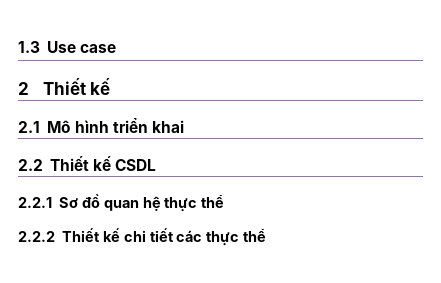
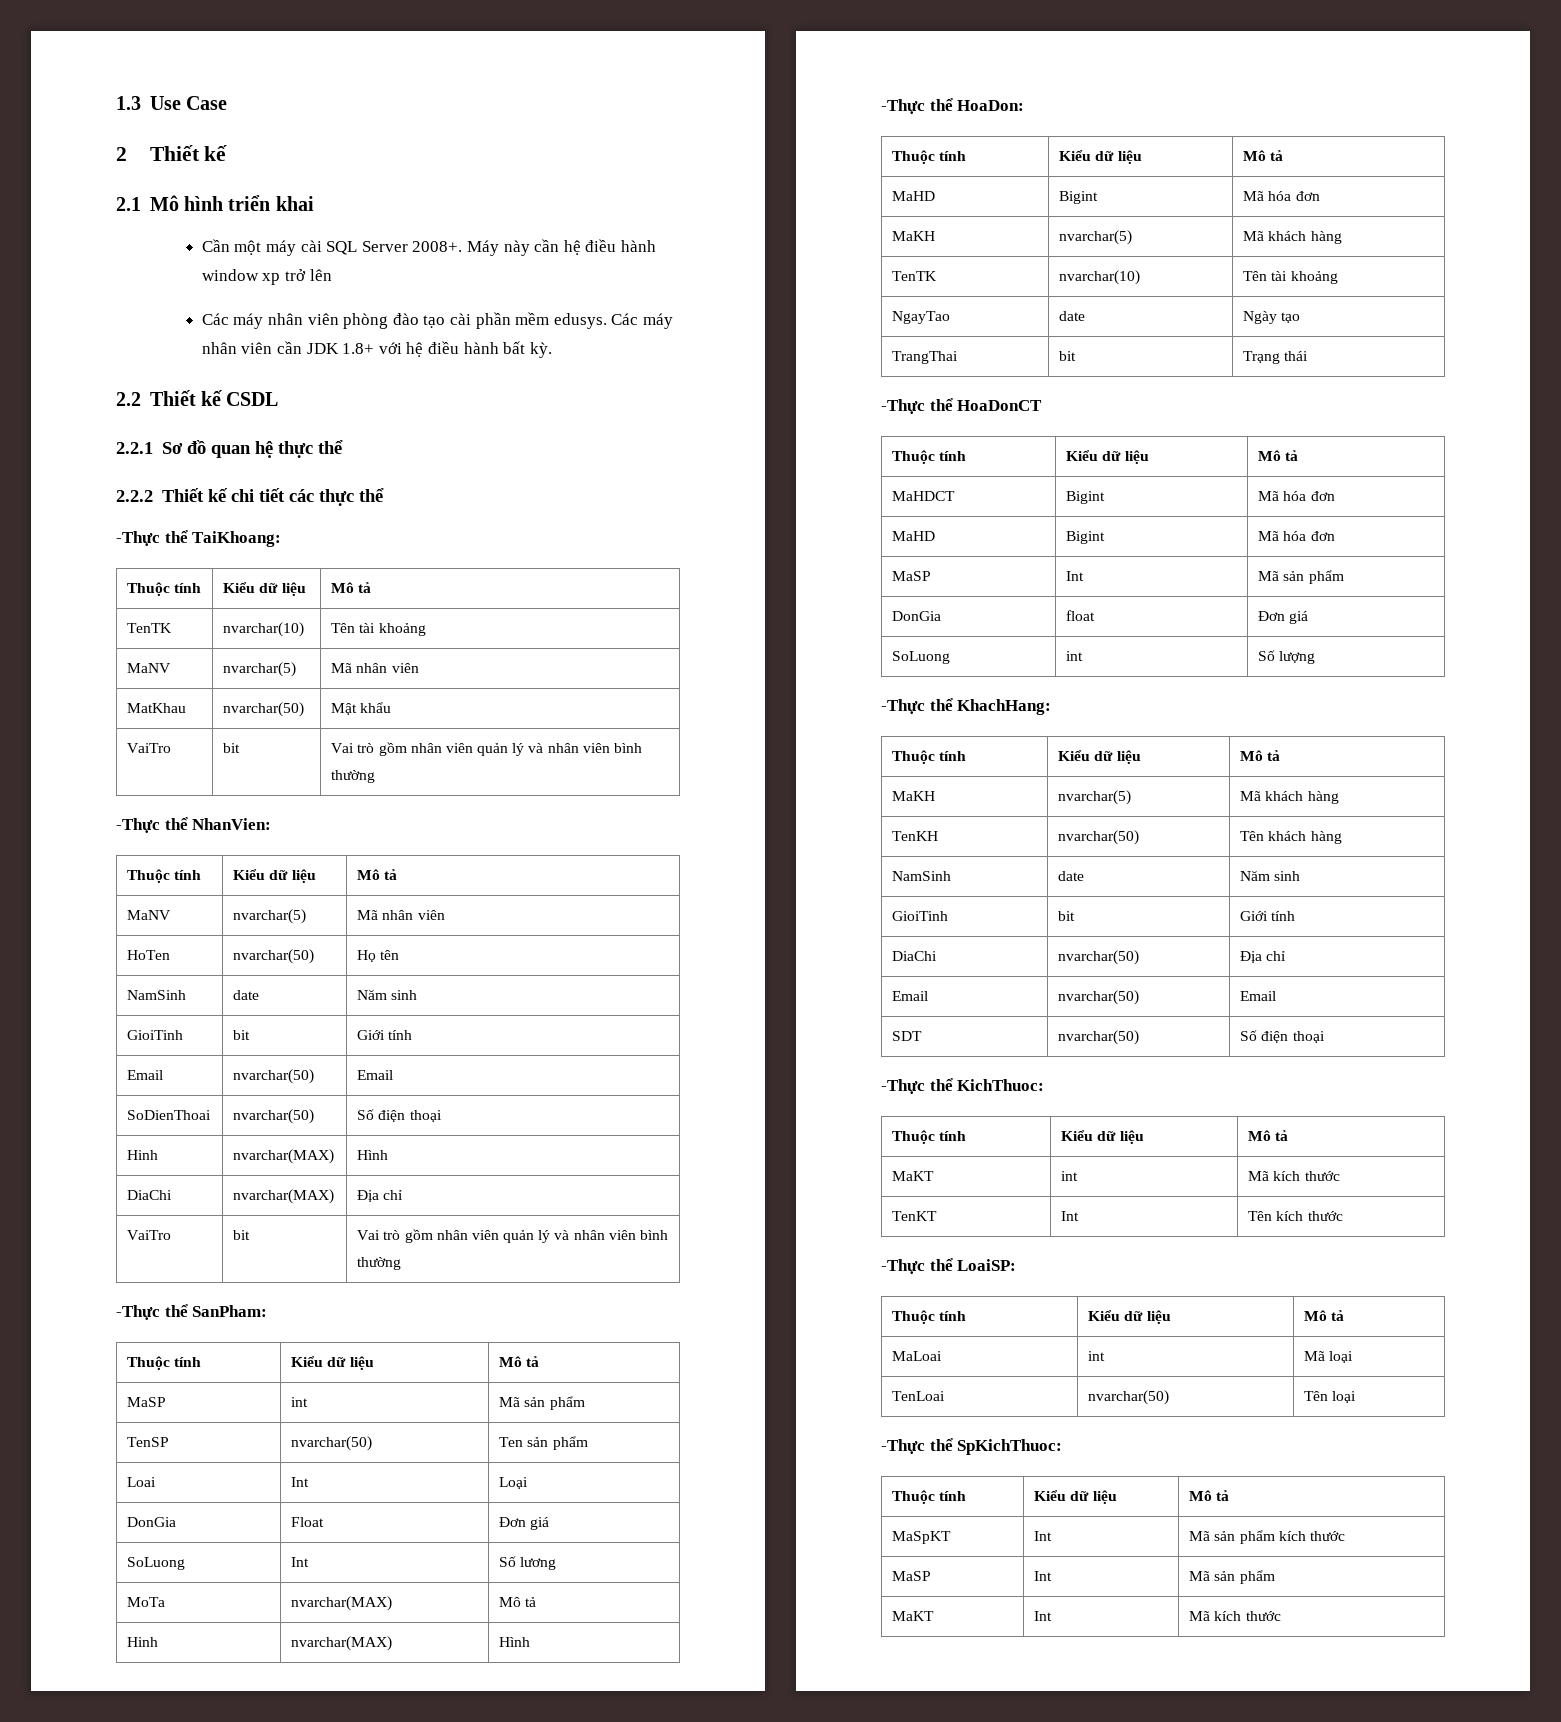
[79,44,116,53] case -> [185,96,227,110] Case
(185, 126) none -> [201,239,656,256] [201,269,332,285] [201,312,673,329] [201,341,552,358] // Cần một máy cài SQL Server 2008+. Máy này cần hệ điều hành window xp trở lên // Các máy nhân viên phòng đào tạo cài phần mềm edusys. Các máy nhân viên cần JDK 1.8+ với hệ điều hành bất kỳ.
(267, 235) none -> [116,530,282,547] [127,582,202,596] [223,582,306,596] [331,582,372,593] [127,623,173,633] [223,622,305,637] [331,623,426,636] [127,663,172,673] [223,662,297,677] [331,663,419,673] [127,703,187,713] [223,702,305,717] [331,702,392,715] [127,743,172,753] [223,743,241,753] [331,742,643,756] [331,770,376,783] [116,817,272,833] [127,869,202,883] [233,869,316,883] [357,869,398,880] [127,910,172,920] [233,909,307,924] [357,910,445,920] [127,950,171,960] [233,949,315,964] [357,950,400,962] [127,990,187,1000] [233,990,260,1000] [357,989,418,1000] [127,1030,184,1040] [233,1030,251,1040] [357,1030,413,1040] [127,1070,164,1080] [233,1069,315,1084] [357,1070,394,1080] [127,1110,212,1120] [233,1109,315,1124] [357,1109,442,1122] [127,1150,159,1160] [233,1149,335,1164] [357,1150,389,1160] [127,1190,173,1200] [233,1189,335,1204] [357,1190,404,1202] [127,1230,172,1240] [233,1230,251,1240] [357,1229,669,1243] [357,1257,402,1270] [116,1304,268,1320] [127,1356,202,1370] [291,1356,374,1370] [499,1356,540,1367] [127,1397,167,1407] [291,1397,309,1407] [499,1396,585,1410] [127,1437,170,1447] [291,1436,373,1451] [499,1436,588,1450] [127,1477,157,1487] [291,1477,310,1487] [499,1477,529,1489] [127,1517,177,1527] [291,1517,325,1527] [499,1517,550,1530] [127,1557,186,1570] [291,1557,310,1567] [499,1556,557,1570] [127,1597,166,1607] [291,1596,393,1611] [499,1597,537,1607] [127,1637,159,1647] [291,1636,393,1651] [499,1637,531,1647] [881,98,1025,114] [892,150,967,164] [1059,150,1142,164] [1243,150,1284,161] [892,191,936,201] [1059,191,1099,204] [1243,191,1320,201] [892,231,936,241] [1059,230,1133,245] [1243,231,1342,244] [892,271,938,281] [1059,270,1141,285] [1243,271,1338,284] [892,311,951,324] [1059,311,1086,321] [1243,311,1301,324] [892,351,959,364] [1059,351,1077,361] [1243,351,1309,364] [881,398,1043,414] [892,450,967,464] [1066,450,1149,464] [1258,450,1299,461] [892,491,956,501] [1066,491,1106,504] [1258,491,1335,501] [892,531,936,541] [1066,531,1106,544] [1258,531,1335,541] [892,571,932,581] [1066,571,1085,581] [1258,570,1344,584] [892,611,942,621] [1066,610,1096,621] [1258,611,1309,624] [892,651,951,664] [1066,651,1084,661] [1258,650,1316,664] [881,698,1052,715] [892,750,967,764] [1058,750,1141,764] [1240,750,1281,761] [892,791,936,801] [1058,790,1132,805] [1240,791,1339,804] [892,831,939,841] [1058,830,1140,845] [1240,831,1342,844] [892,871,952,881] [1058,871,1085,881] [1240,870,1301,881] [892,911,949,921] [1058,911,1076,921] [1240,911,1296,921] [892,951,938,961] [1058,950,1140,965] [1240,951,1287,963] [892,991,929,1001] [1058,990,1140,1005] [1240,991,1277,1001] [892,1031,923,1041] [1058,1030,1140,1045] [1240,1030,1325,1043] [881,1078,1045,1094] [892,1130,967,1144] [1061,1130,1144,1144] [1248,1130,1289,1141] [892,1171,935,1181] [1061,1171,1079,1181] [1248,1171,1340,1181] [892,1211,938,1221] [1061,1211,1080,1221] [1248,1211,1343,1221] [881,1258,1017,1274] [892,1310,967,1324] [1088,1310,1171,1324] [1304,1310,1345,1321] [892,1351,943,1361] [1088,1351,1106,1361] [1304,1351,1354,1363] [892,1391,946,1401] [1088,1390,1170,1405] [1304,1391,1357,1403] [881,1438,1063,1455] [892,1490,967,1504] [1034,1490,1117,1504] [1189,1490,1230,1501] [892,1531,952,1544] [1034,1531,1053,1541] [1189,1530,1345,1544] [892,1571,932,1581] [1034,1571,1053,1581] [1189,1570,1275,1584] [892,1611,935,1621] [1034,1611,1053,1621] [1189,1611,1281,1621] // -Thực thể TaiKhoang: // Thuộc tính | Kiểu dữ liệu | Mô tả // TenTK | nvarchar(10) | Tên tài khoảng // MaNV | nvarchar(5) | Mã nhân viên // MatKhau | nvarchar(50) | Mật khẩu // VaiTro | bit | Vai trò gồm nhân viên quản lý và nhân viên bình thường // -Thực thể NhanVien: // Thuộc tính | Kiểu dữ liệu | Mô tả // MaNV | nvarchar(5) | Mã nhân viên // HoTen | nvarchar(50) | Họ tên // NamSinh | date | Năm sinh // GioiTinh | bit | Giới tính // Email | nvarchar(50) | Email // SoDienThoai | nvarchar(50) | Số điện thoại // Hinh | nvarchar(MAX) | Hình // DiaChi | nvarchar(MAX) | Địa chỉ // VaiTro | bit | Vai trò gồm nhân viên quản lý và nhân viên bình thường // -Thực thể SanPham: // Thuộc tính | Kiểu dữ liệu | Mô tả // MaSP | int | Mã sản phẩm // TenSP | nvarchar(50) | Ten sản phẩm // Loai | Int | Loại // DonGia | Float | Đơn giá // SoLuong | Int | Số lương // MoTa | nvarchar(MAX) | Mô tả // Hinh | nvarchar(MAX) | Hình // -Thực thể HoaDon: // Thuộc tính | Kiểu dữ liệu | Mô tả // MaHD | Bigint | Mã hóa đơn // MaKH | nvarchar(5) | Mã khách hàng // TenTK | nvarchar(10) | Tên tài khoảng // NgayTao | date | Ngày tạo // TrangThai | bit | Trạng thái // -Thực thể HoaDonCT // Thuộc tính | Kiểu dữ liệu | Mô tả // MaHDCT | Bigint | Mã hóa đơn // MaHD | Bigint | Mã hóa đơn // MaSP | Int | Mã sản phẩm // DonGia | float | Đơn giá // SoLuong | int | Số lượng // -Thực thể KhachHang: // Thuộc tính | Kiểu dữ liệu | Mô tả // MaKH | nvarchar(5) | Mã khách hàng // TenKH | nvarchar(50) | Tên khách hàng // NamSinh | date | Năm sinh // GioiTinh | bit | Giới tính // DiaChi | nvarchar(50) | Địa chỉ // Email | nvarchar(50) | Email // SDT | nvarchar(50) | Số điện thoại // -Thực thể KichThuoc: // Thuộc tính | Kiểu dữ liệu | Mô tả // MaKT | int | Mã kích thước // TenKT | Int | Tên kích thước // -Thực thể LoaiSP: // Thuộc tính | Kiểu dữ liệu | Mô tả // MaLoai | int | Mã loại // TenLoai | nvarchar(50) | Tên loại // -Thực thể SpKichThuoc: // Thuộc tính | Kiểu dữ liệu | Mô tả // MaSpKT | Int | Mã sản phẩm kích thước // MaSP | Int | Mã sản phẩm // MaKT | Int | Mã kích thước

